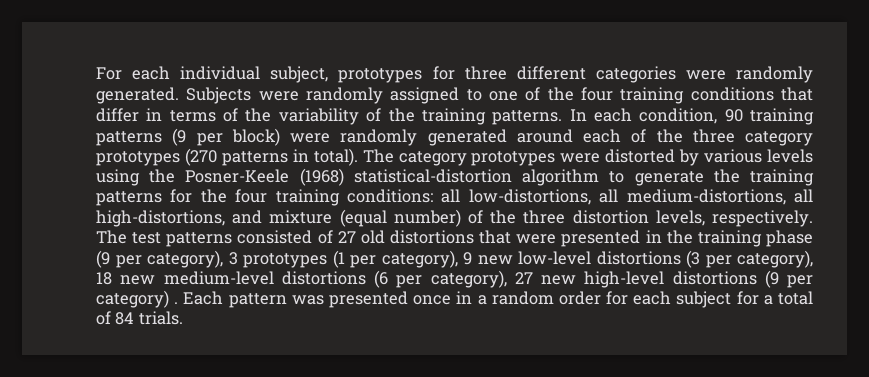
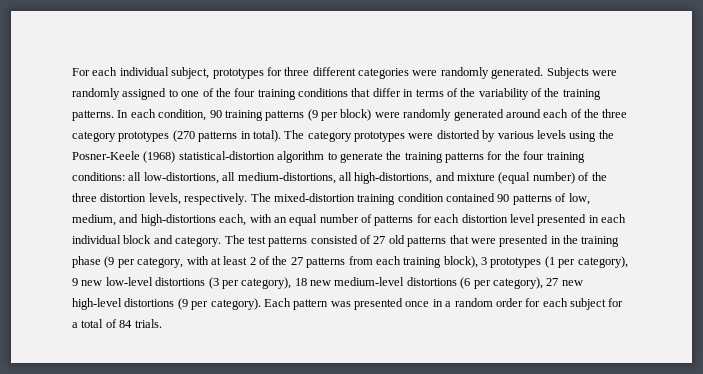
(127, 237) none -> [273,193,590,205] [72,214,626,226] [72,235,245,247] mixed-distortion training condition contained 90 patterns of low, medium, and high-distortions each, with an equal number of patterns for each distortion level presented in each individual block and category. The
[390,230,474,244] distortions -> [407,236,447,247] patterns
[147,250,223,268] category), -> [137,256,478,268] category, with at least 2 of the 27 patterns from each training block),
[96,290,179,308] category) . -> [210,298,261,310] category).

